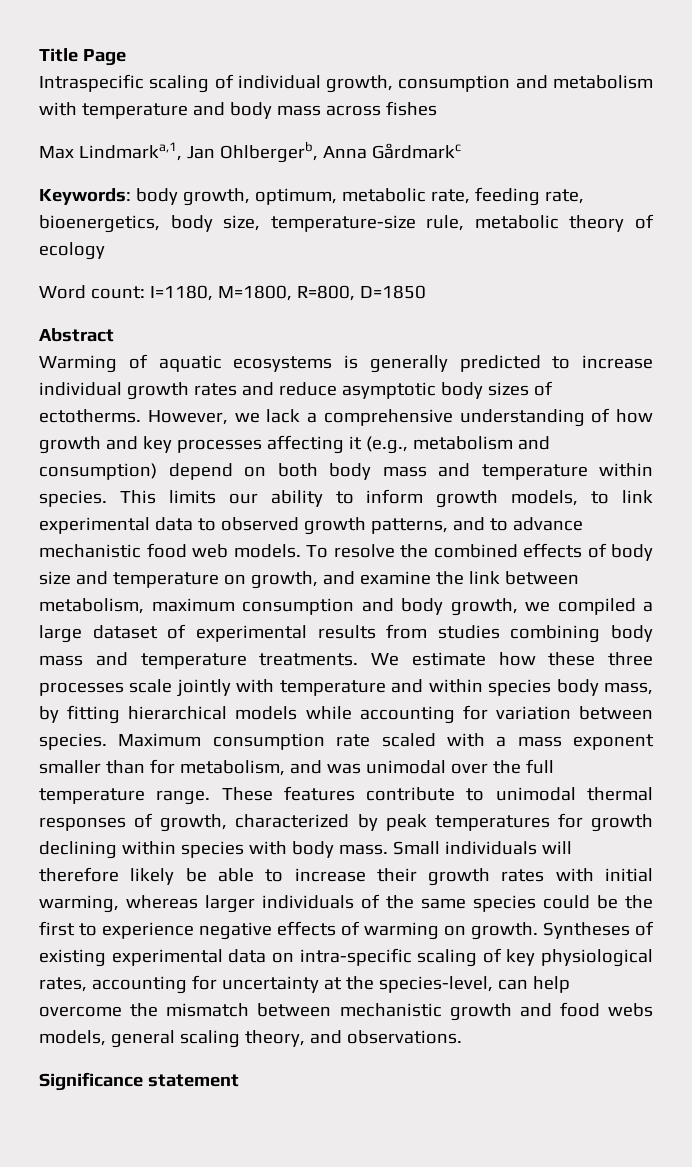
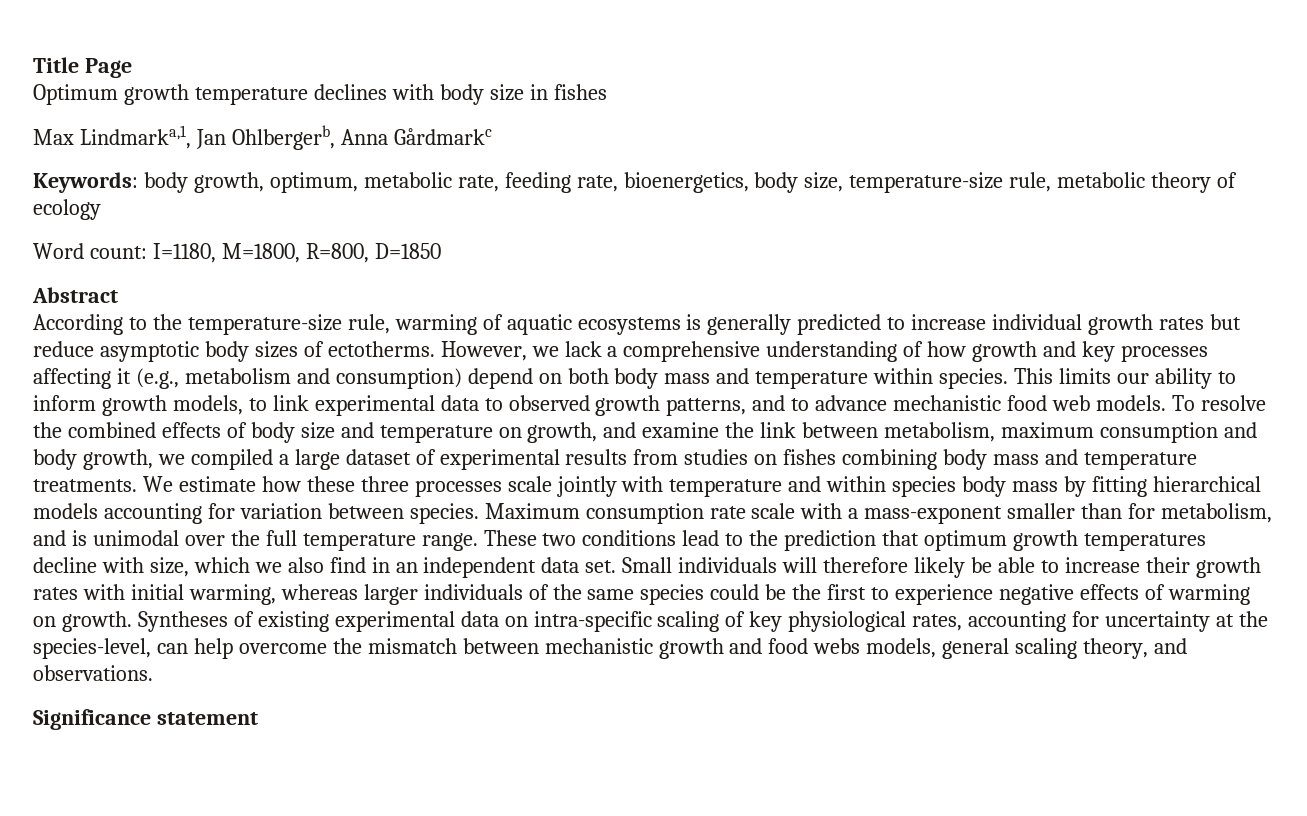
[39,74,653,93] [39,102,381,119] Intraspecific scaling of individual growth, consumption and metabolism with temperature and body mass across -> [33,84,548,105] Optimum growth temperature declines with body size in
[39,355,117,373] Warming -> [33,314,477,335] According to the temperature-size rule, warming
[241,382,274,396] and -> [1209,314,1241,330] but
(500, 632) none -> [754,449,837,465] on fishes
[604,682,653,695] mass, -> [1012,481,1059,492] mass
[305,706,352,720] while -> (98, 511) none
[381,733,436,747] scaled -> [751,503,796,519] scale
[517,734,654,750] mass exponent -> [864,506,1003,524] mass-exponent
[326,763,361,774] was -> [71,530,87,546] is
[283,786,653,801] [39,813,653,832] [39,841,388,859] features contribute to unimodal thermal responses of growth, characterized by peak temperatures for growth declining within species with body mass. -> [542,530,1206,551] [33,557,617,578] two conditions lead to the prediction that optimum growth temperatures decline with size, which we also find in an independent data set.

